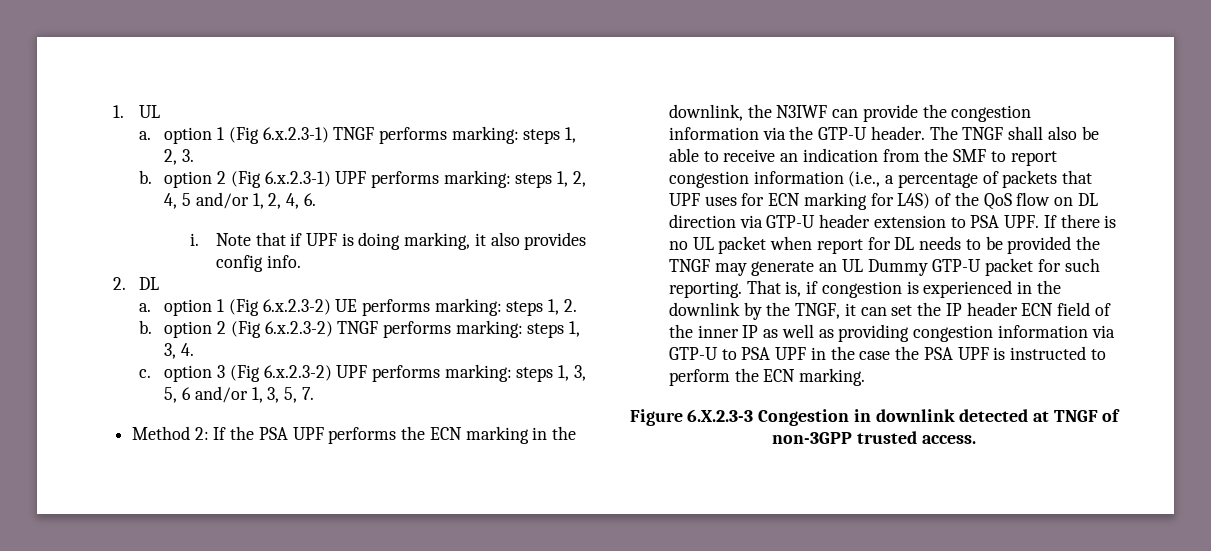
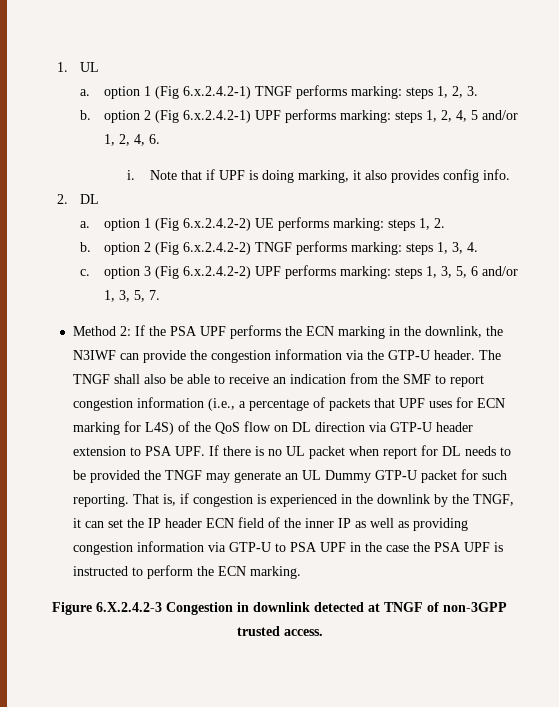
[262,127,329,143] 6.x.2.3-1) -> [182,86,251,99] 6.x.2.4.2-1)
[264,171,331,187] 6.x.2.3-1) -> [182,110,251,123] 6.x.2.4.2-1)
[262,299,331,315] 6.x.2.3-2) -> [182,218,251,231] 6.x.2.4.2-2)
[264,321,333,337] 6.x.2.3-2) -> [182,242,251,255] 6.x.2.4.2-2)
[263,365,332,381] 6.x.2.3-2) -> [182,266,251,279] 6.x.2.4.2-2)
[687,409,754,422] 6.X.2.3-3 -> [96,602,162,612] 6.X.2.4.2-3

